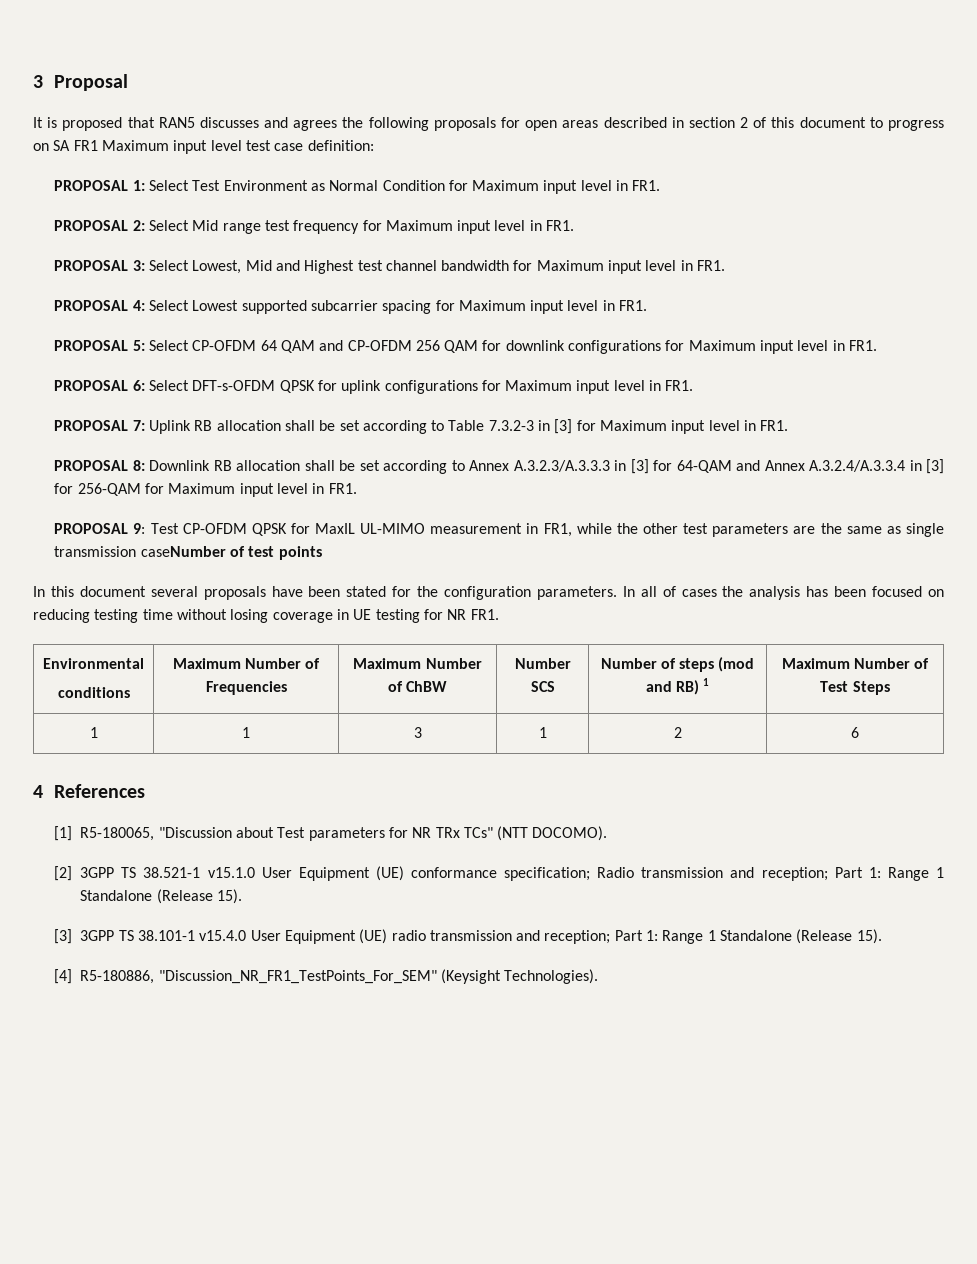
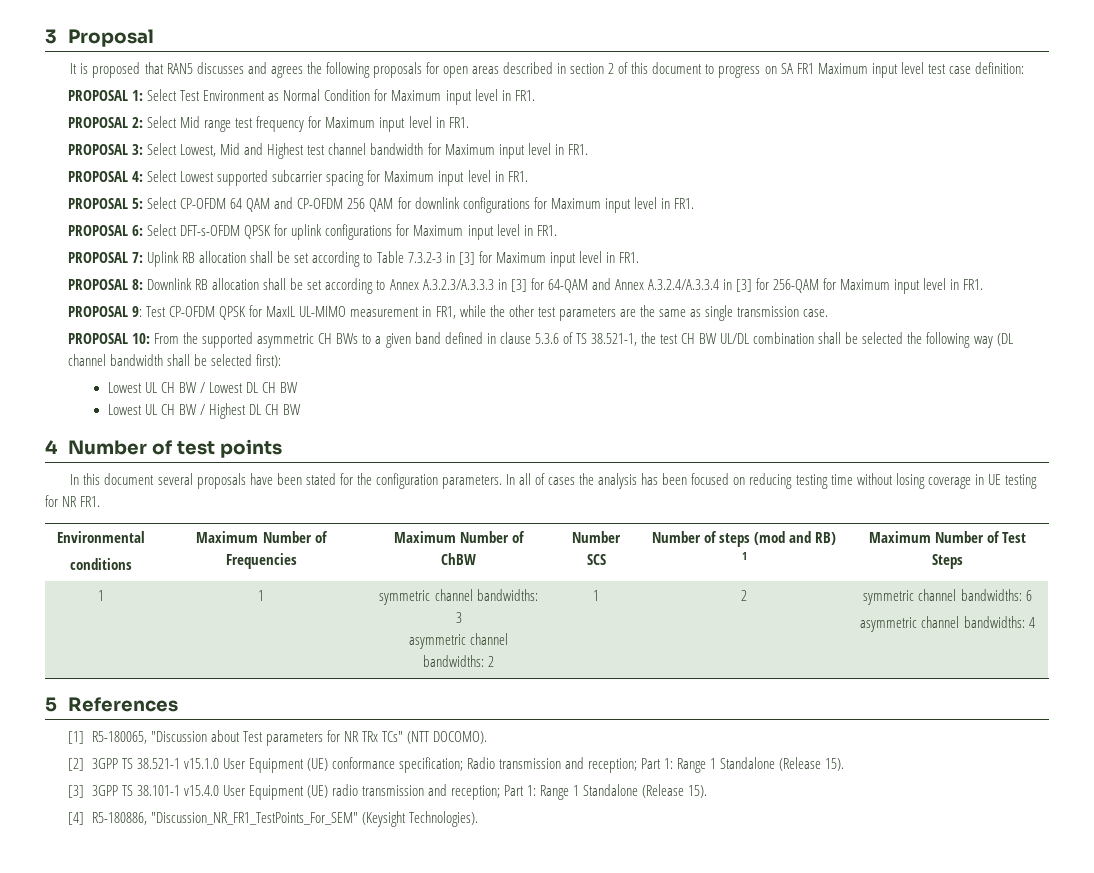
[140,546,226,557] caseNumber -> [803,309,829,317] [68,332,1013,348] [68,354,282,368] [107,382,298,393] [107,403,301,419] [45,440,148,455] case. // PROPOSAL 10: From the supported asymmetric CH BWs to a given band defined in clause 5.3.6 of TS 38.521-1, the test CH BW UL/DL combination shall be selected the following way (DL channel bandwidth shall be selected first): // Lowest UL CH BW / Lowest DL CH BW // Lowest UL CH BW / Highest DL CH BW // 4 Number
[413,727,422,738] [538,727,547,738] [673,727,682,738] [851,727,859,738] [33,785,43,798] 3 | 1 | 2 | 6 // 4 -> [379,589,538,605] [455,612,462,623] [408,633,509,649] [422,655,495,667] [593,590,599,601] [741,590,747,601] [863,589,1032,605] [860,616,1035,632] [45,697,57,712] symmetric channel bandwidths: 3 // asymmetric channel bandwidths: 2 | 1 | 2 | symmetric channel bandwidths: 6 // asymmetric channel bandwidths: 4 // 5

